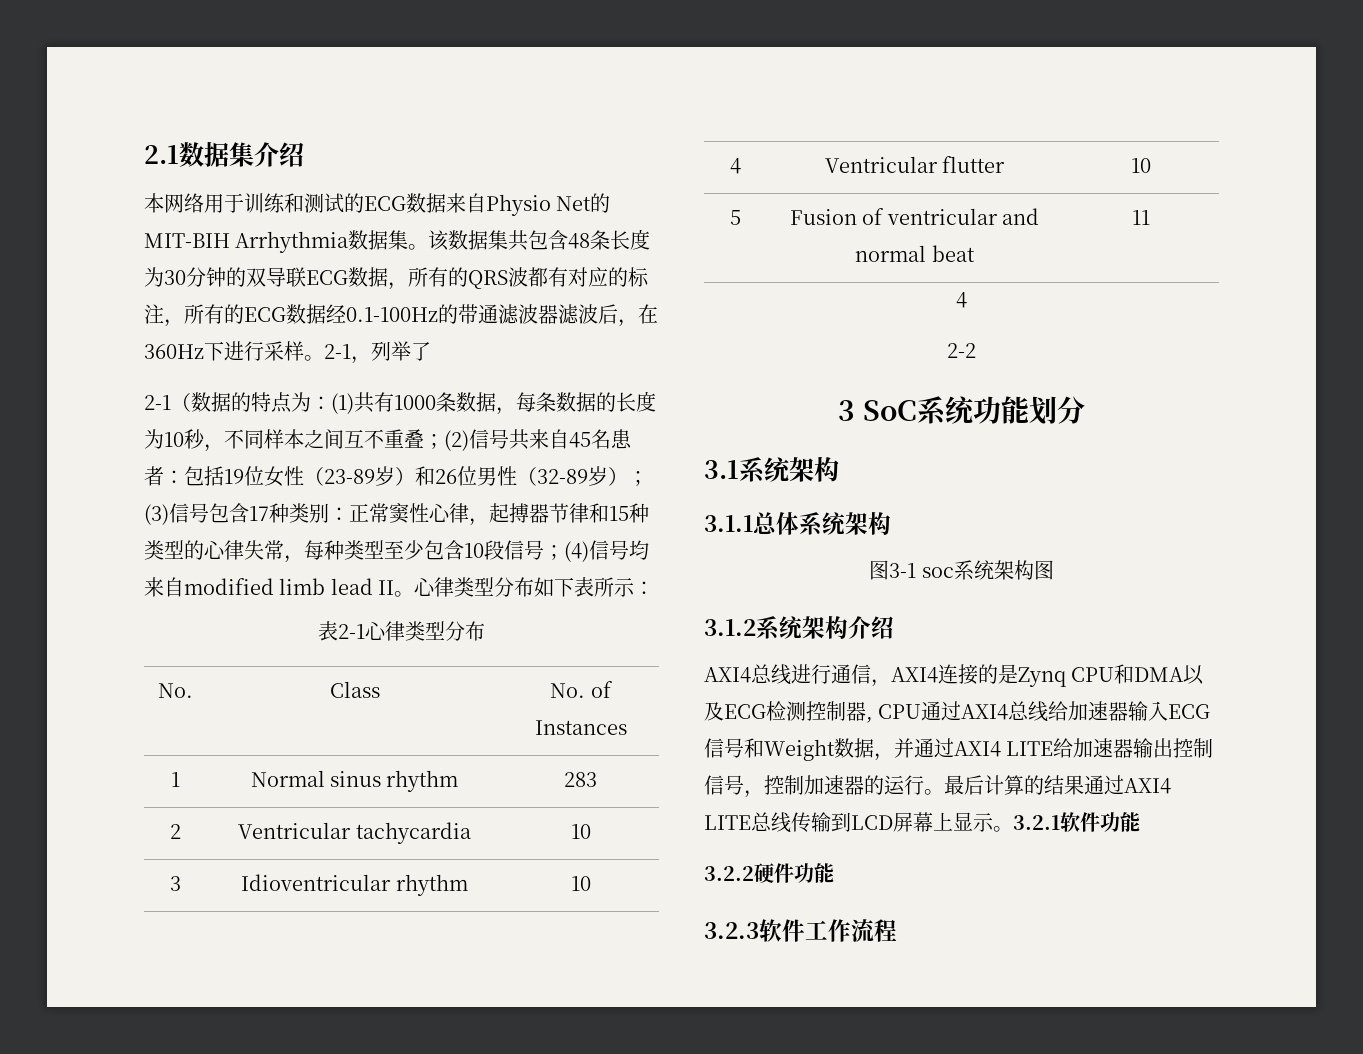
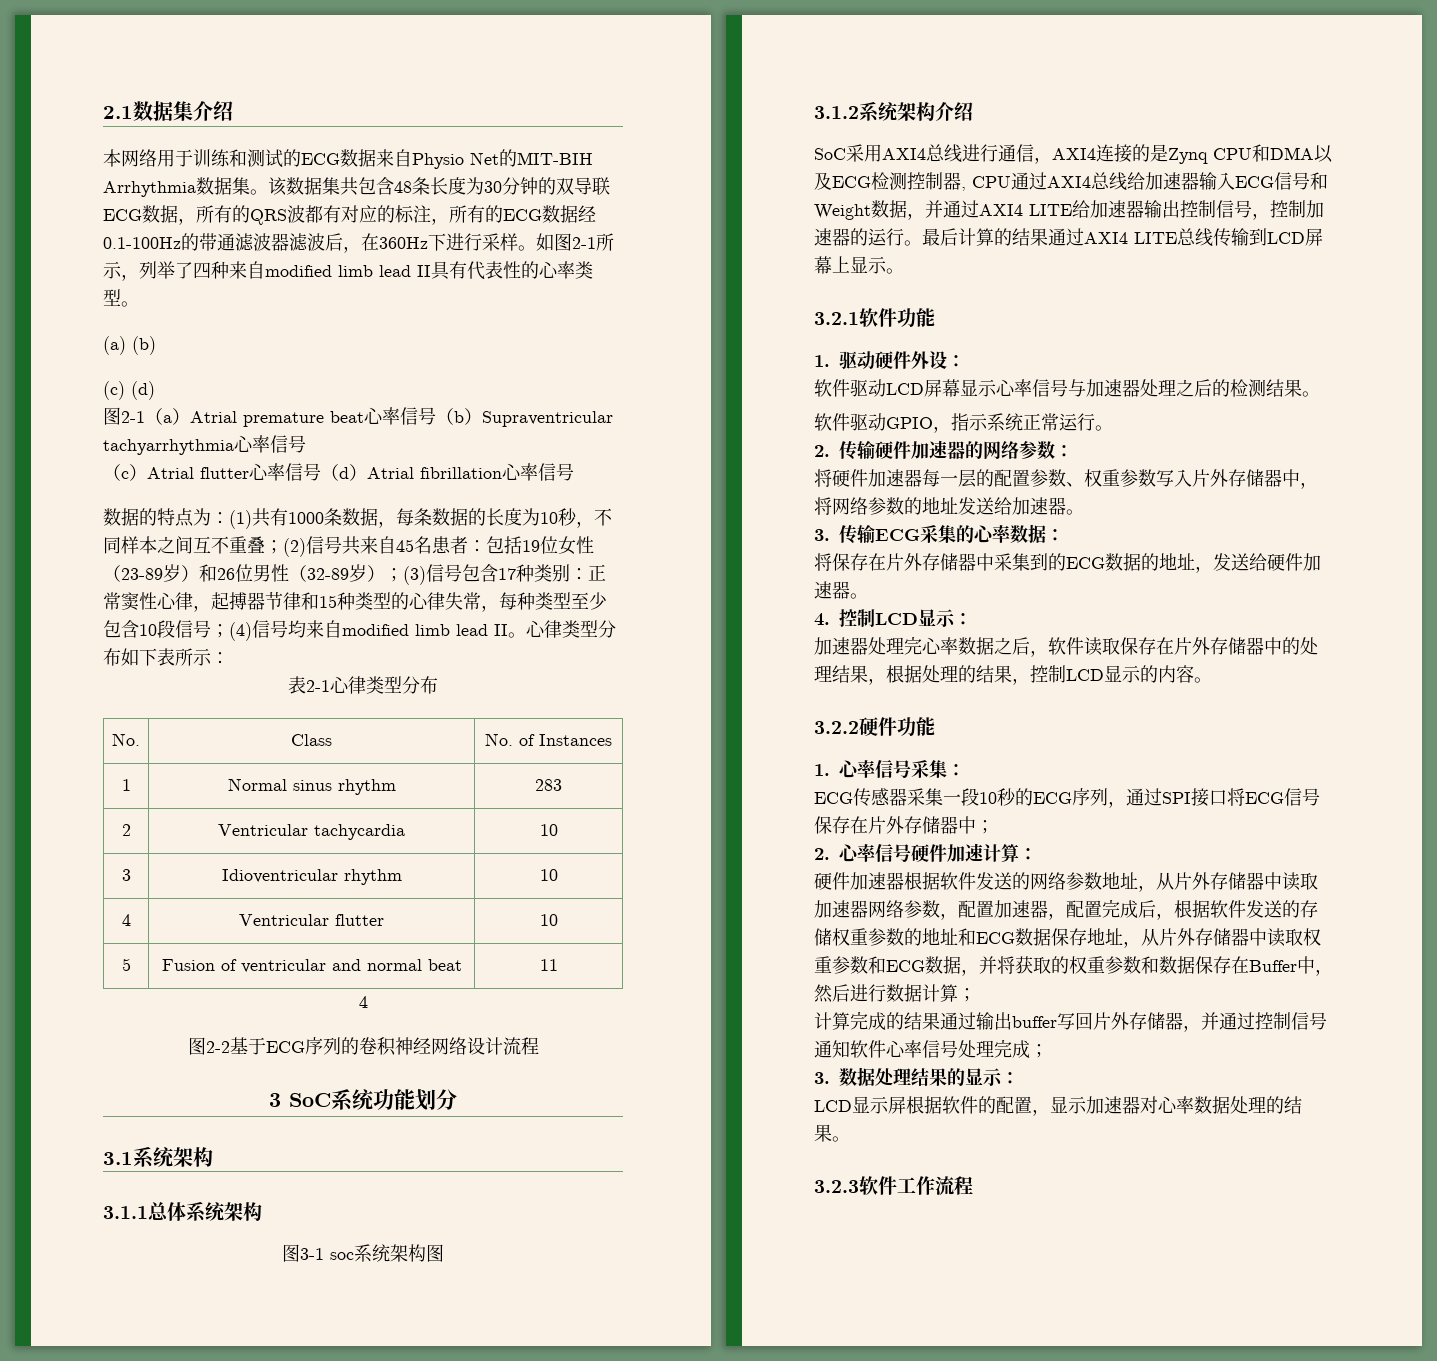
[324,344,351,359] 2-1 -> [536,233,614,251] [103,261,122,279] 如图2-1所示
[144,393,191,412] // 2-1（ -> [193,261,593,280] [103,289,139,307] [103,336,156,355] [103,381,155,400] [103,407,613,427] [103,435,306,455] [103,463,574,481] 四种来自modified limb lead II具有代表性的心率类型。 // (a) (b) // (c) (d) // 图2-1（a）Atrial premature beat心率信号（b）Supraventricular tachyarrhythmia心率信号 // （c）Atrial flutter心率信号（d）Atrial fibrillation心率信号 //
(967, 300) none -> [187,1037,206,1055] 图
(976, 350) none -> [229,1037,539,1056] 基于ECG序列的卷积神经网络设计流程
(894, 627) none -> [814,144,882,162] SoC采用
(1013, 829) none -> (904, 271) //
[704,863,834,883] 3.2.2硬件功能 -> [814,351,965,369] [814,379,1320,397] [814,413,1113,433] [814,440,1073,460] [814,469,1318,489] [814,497,1084,515] [814,524,1064,544] [814,553,1321,573] [814,581,868,599] [814,609,972,627] [814,636,1318,657] [814,665,1212,685] [814,717,935,736] [814,760,965,778] [814,788,1320,808] [814,816,994,834] [814,843,1037,862] [814,872,1318,892] [814,899,1318,920] [814,928,1321,948] [814,956,1333,976] [814,984,976,1003] [814,1011,1327,1032] [814,1039,1048,1058] [814,1067,1019,1087] [814,1096,1302,1116] [814,1124,850,1142] 1.驱动硬件外设： // 软件驱动LCD屏幕显示心率信号与加速器处理之后的检测结果。 // 软件驱动GPIO，指示系统正常运行。 // 2.传输硬件加速器的网络参数： // 将硬件加速器每一层的配置参数、权重参数写入片外存储器中，将网络参数的地址发送给加速器。 // 3.传输ECG采集的心率数据： // 将保存在片外存储器中采集到的ECG数据的地址，发送给硬件加速器。 // 4.控制LCD显示： // 加速器处理完心率数据之后，软件读取保存在片外存储器中的处理结果，根据处理的结果，控制LCD显示的内容。 // 3.2.2硬件功能 // 1.心率信号采集： // ECG传感器采集一段10秒的ECG序列，通过SPI接口将ECG信号保存在片外存储器中； // 2.心率信号硬件加速计算： // 硬件加速器根据软件发送的网络参数地址，从片外存储器中读取加速器网络参数，配置加速器，配置完成后，根据软件发送的存储权重参数的地址和ECG数据保存地址，从片外存储器中读取权重参数和ECG数据，并将获取的权重参数和数据保存在Buffer中，然后进行数据计算； // 计算完成的结果通过输出buffer写回片外存储器，并通过控制信号通知软件心率信号处理完成； // 3.数据处理结果的显示： // LCD显示屏根据软件的配置，显示加速器对心率数据处理的结果。

